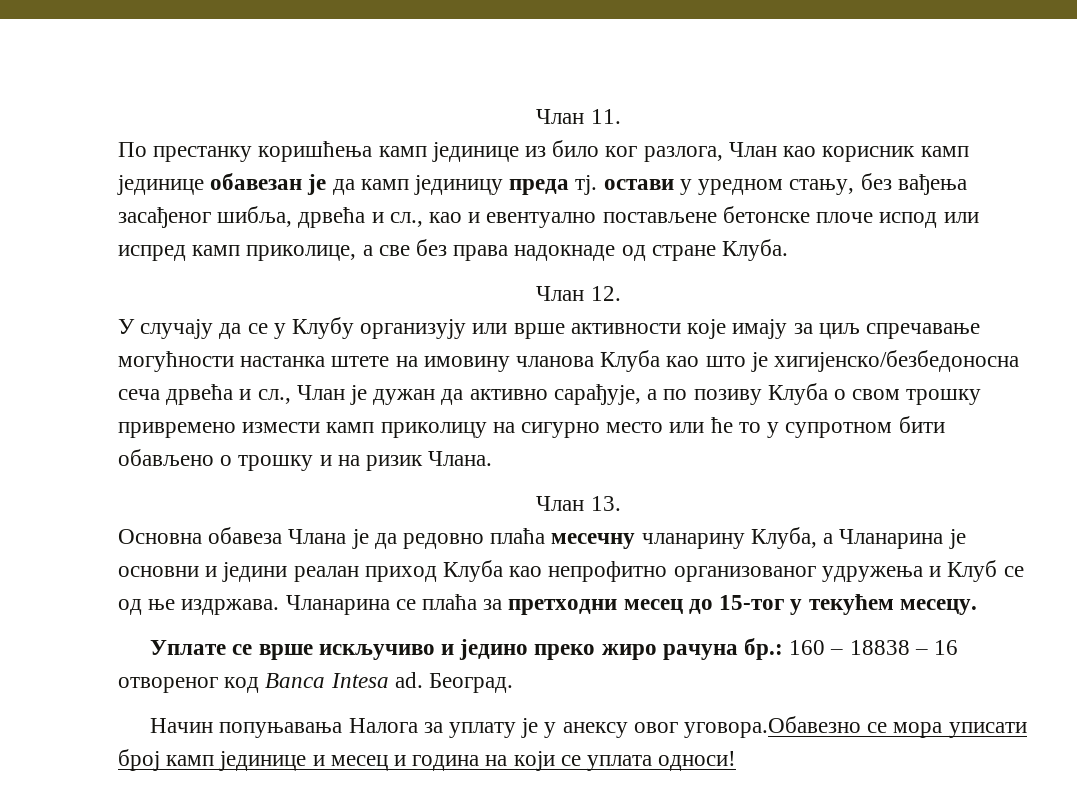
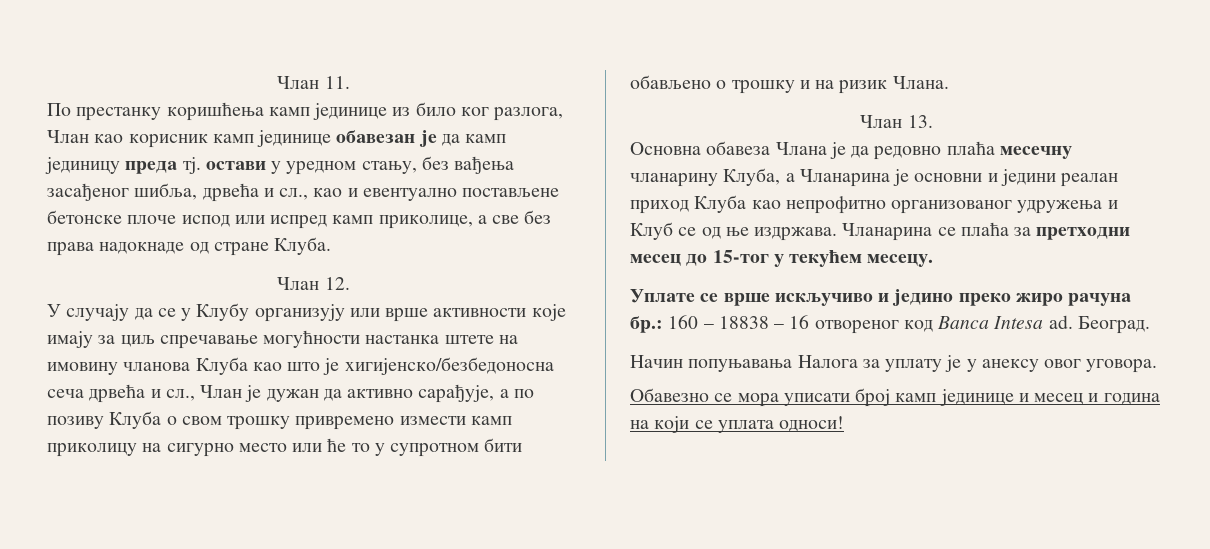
[684,716,862,738] уговора.Обавезно -> [1086,359,1158,373] [630,388,709,402] уговора. // Обавезно

